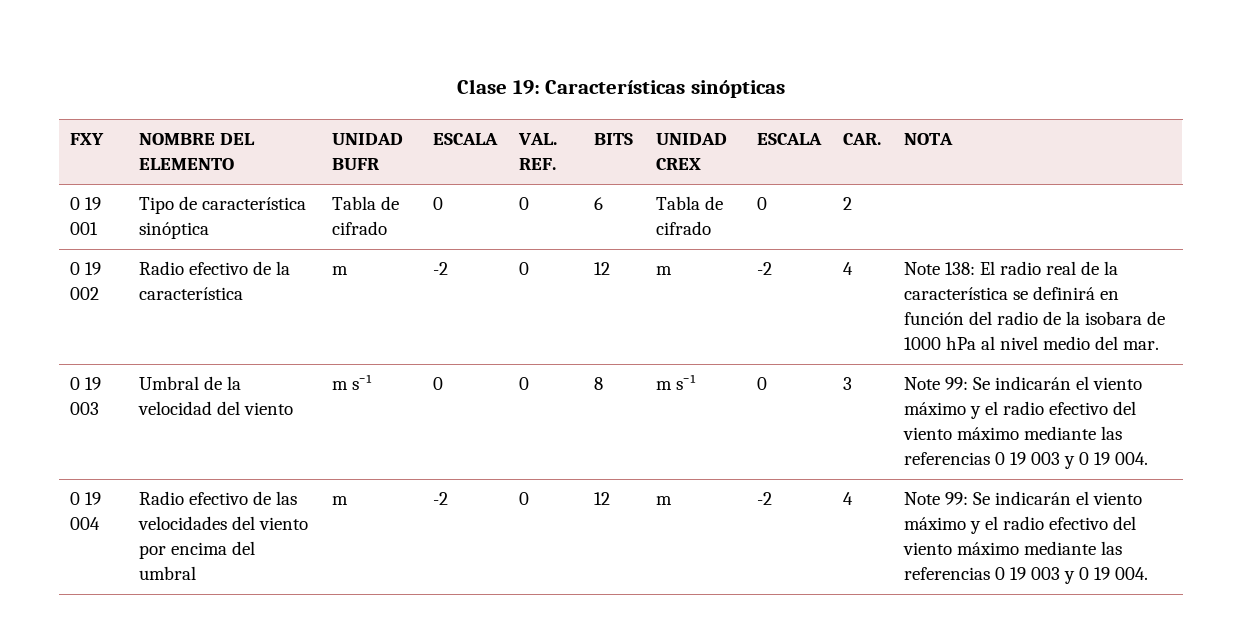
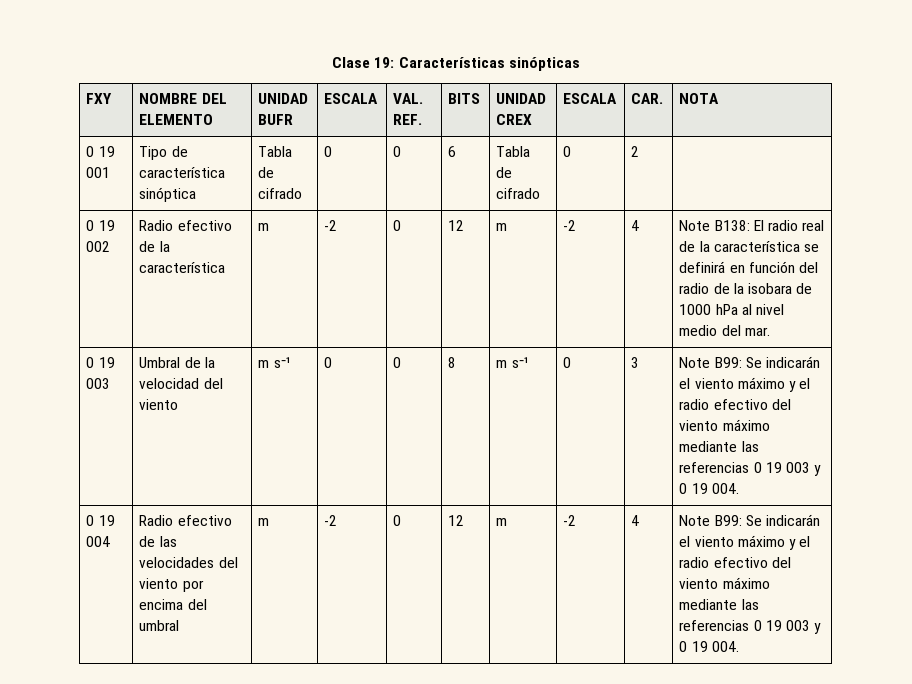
[944,262,975,275] 138: -> [714,220,750,231] B138:
[944,377,968,390] 99: -> [714,357,742,368] B99:
[944,492,968,505] 99: -> [714,515,742,526] B99:

